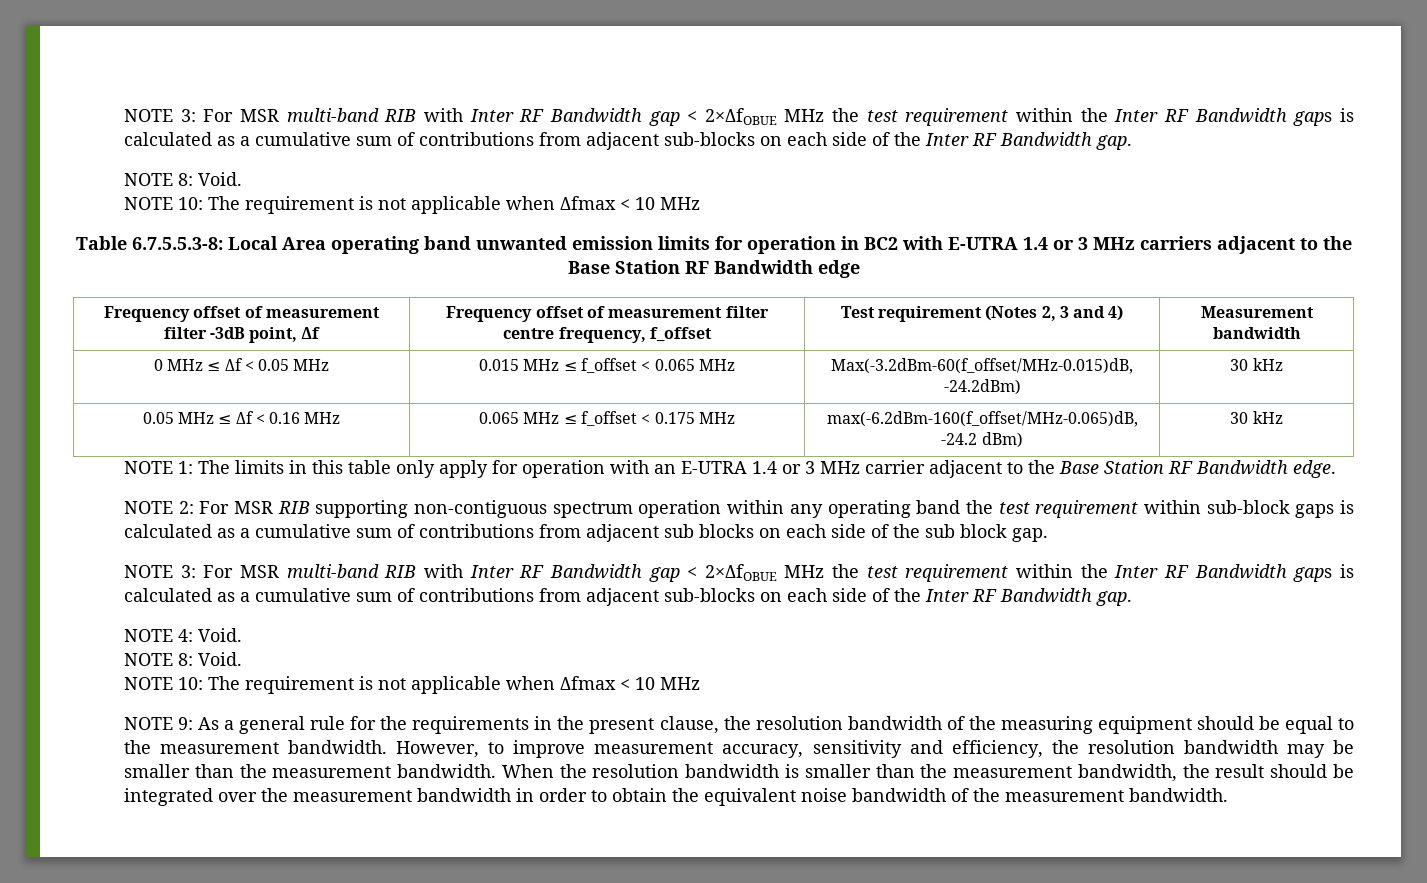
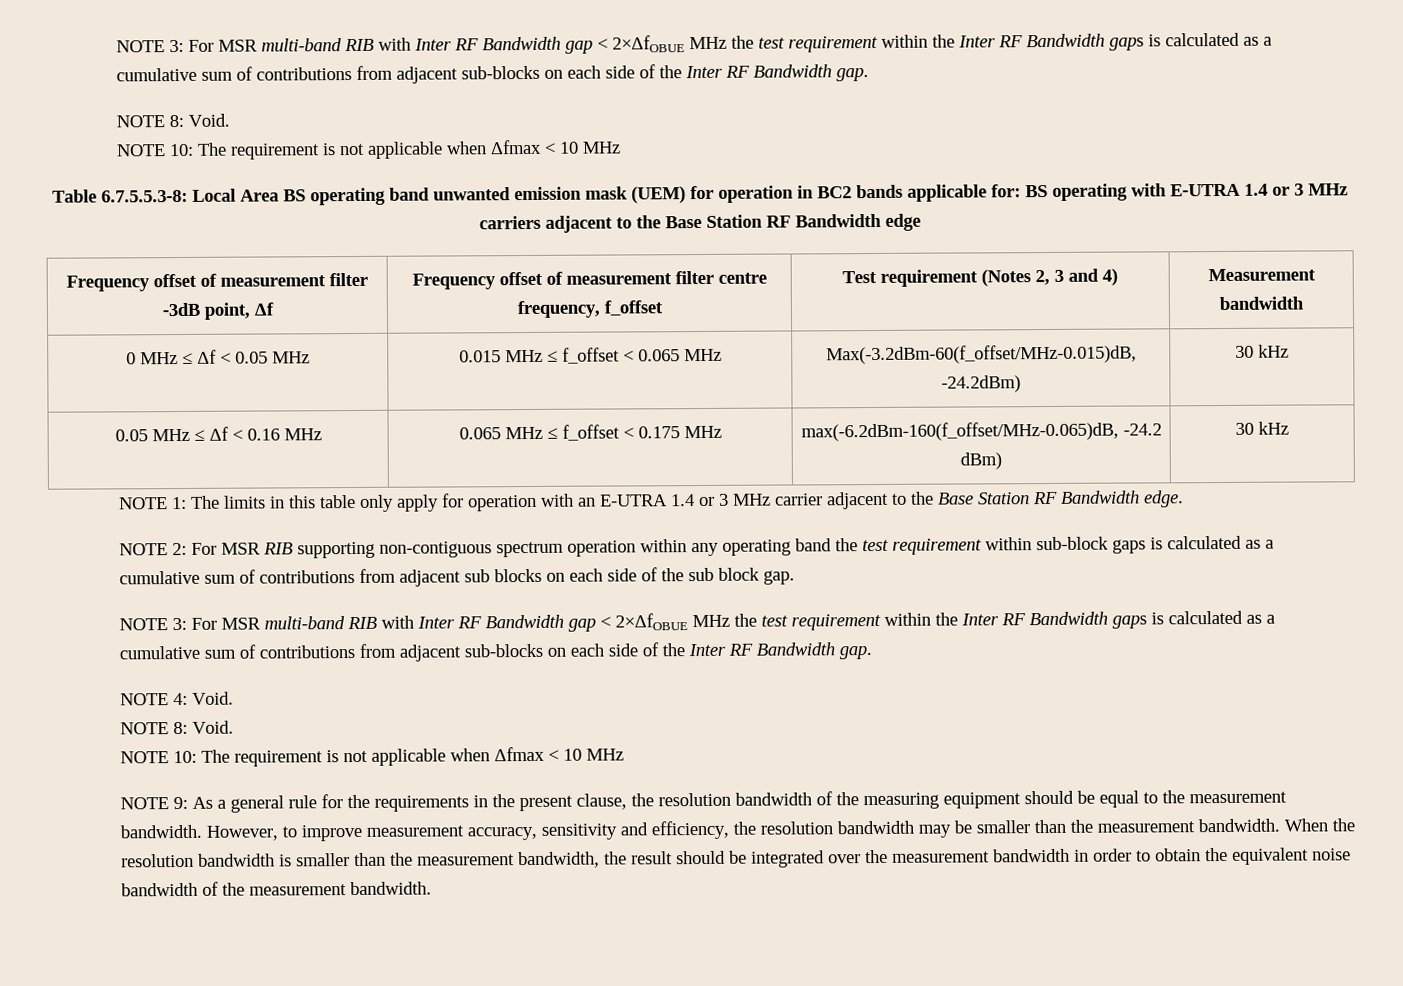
(326, 243) none -> [283,189,306,202] BS
[657,236,710,250] limits -> [585,186,686,204] mask (UEM)
(898, 243) none -> [856,183,1128,202] bands applicable for: BS operating

